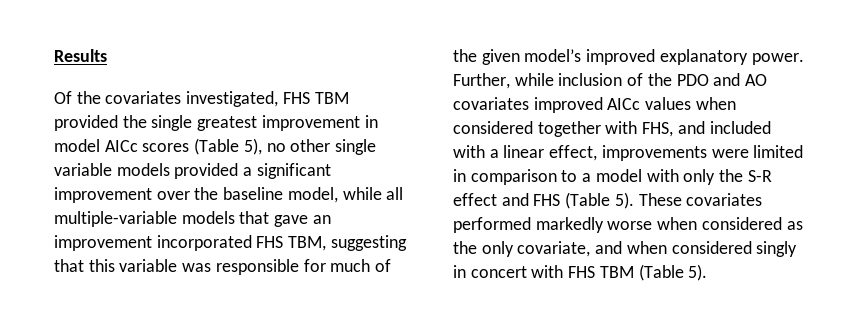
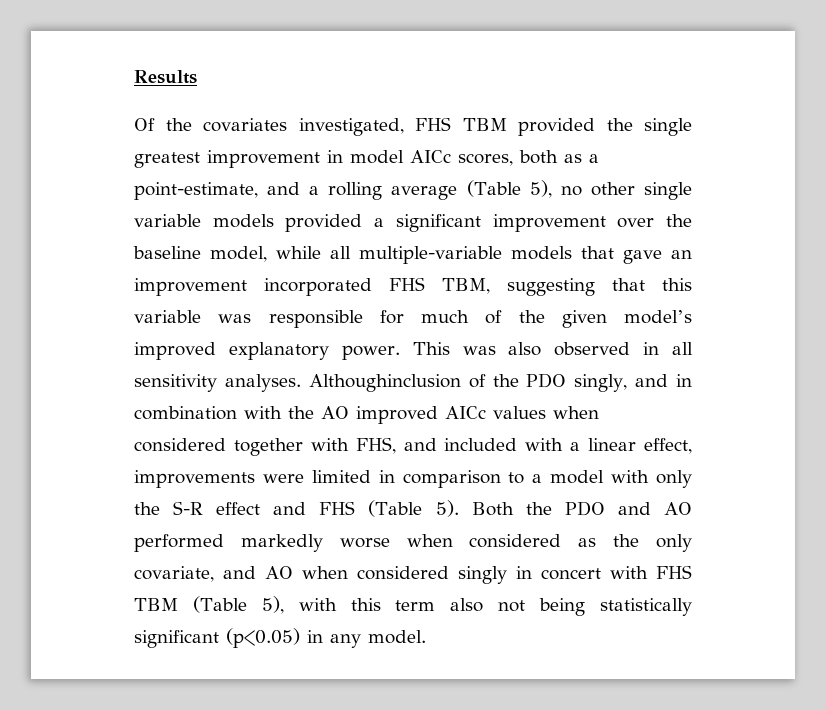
[142,143,190,152] scores -> [458,150,599,166] [134,182,458,200] scores, both as a point-estimate, and a rolling average
[453,73,768,89] [453,97,529,110] Further, while inclusion of the PDO and AO covariates -> [412,342,693,356] [134,373,692,392] [134,406,349,420] This was also observed in all sensitivity analyses. Althoughinclusion of the PDO singly, and in combination with the AO
[638,193,763,206] These covariates -> [471,501,692,516] Both the PDO and AO
(623, 247) none -> [265,566,293,579] AO
[688,264,708,281] 5). -> [261,596,692,616] [134,628,426,648] 5), with this term also not being statistically significant (p<0.05) in any model.

